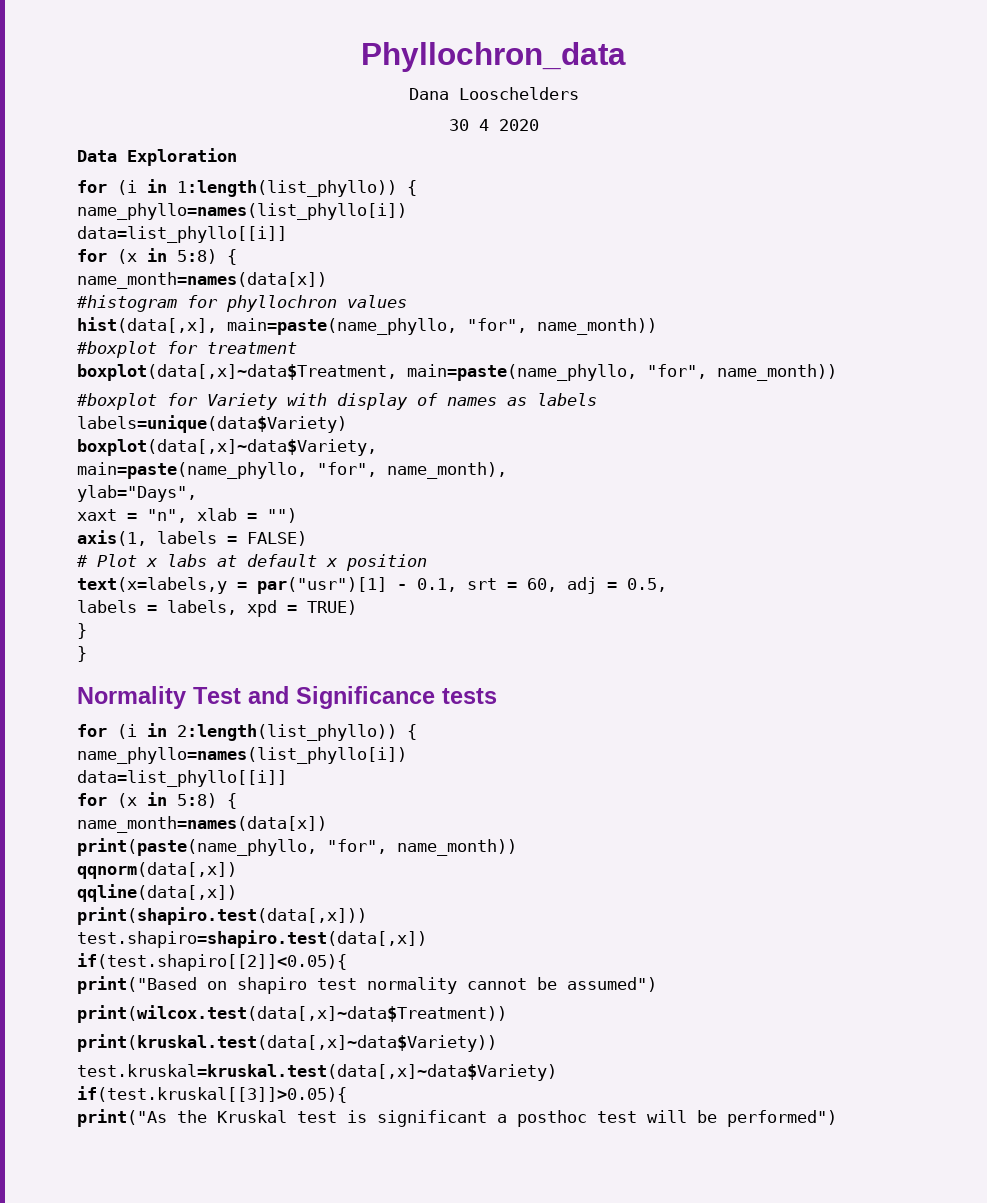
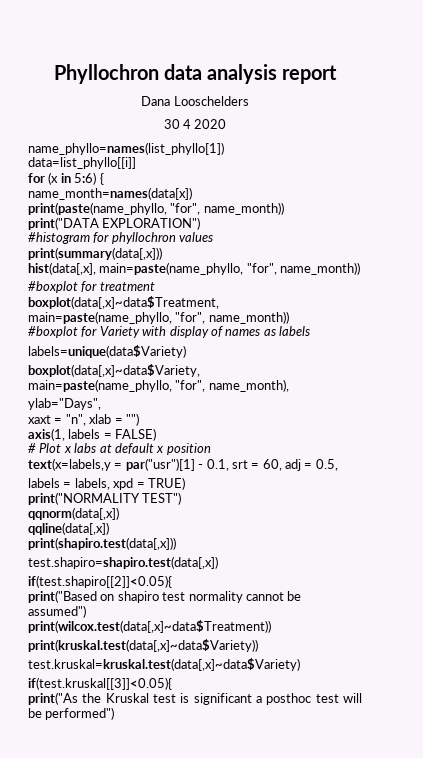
[361,42,626,72] Phyllochron_data -> [53,64,338,84] Phyllochron data analysis report
[77,148,237,166] [77,179,417,197] [77,203,407,220] [77,226,287,243] [77,248,237,265] [77,272,327,289] Data Exploration // for (i in 1:length(list_phyllo)) { // name_phyllo=names(list_phyllo[i]) // data=list_phyllo[[i]] // for (x in 5:8) { // name_month=names(data[x]) -> [28,142,224,155] [28,157,136,169] [28,172,104,185] [28,187,192,200] [28,202,284,215] [28,217,201,230] name_phyllo=names(list_phyllo[1]) // data=list_phyllo[[i]] // for (x in 5:6) { // name_month=names(data[x]) // print(paste(name_phyllo, "for", name_month)) // print("DATA EXPLORATION")
(407, 301) none -> [28,247,162,260] // print(summary(data[,x]))
[77,623,87,639] [77,646,87,662] [77,686,497,709] [77,723,417,741] [77,747,407,764] [77,770,287,787] [77,792,237,809] [77,816,327,833] [77,838,517,856] } // } // Normality Test and Significance tests // for (i in 2:length(list_phyllo)) { // name_phyllo=names(list_phyllo[i]) // data=list_phyllo[[i]] // for (x in 5:8) { // name_month=names(data[x]) // print(paste(name_phyllo, "for", name_month)) -> [28,492,182,505] print("NORMALITY TEST")
[77,1086,347,1103] if(test.kruskal[[3]]>0.05){ -> [28,677,172,690] if(test.kruskal[[3]]<0.05){

